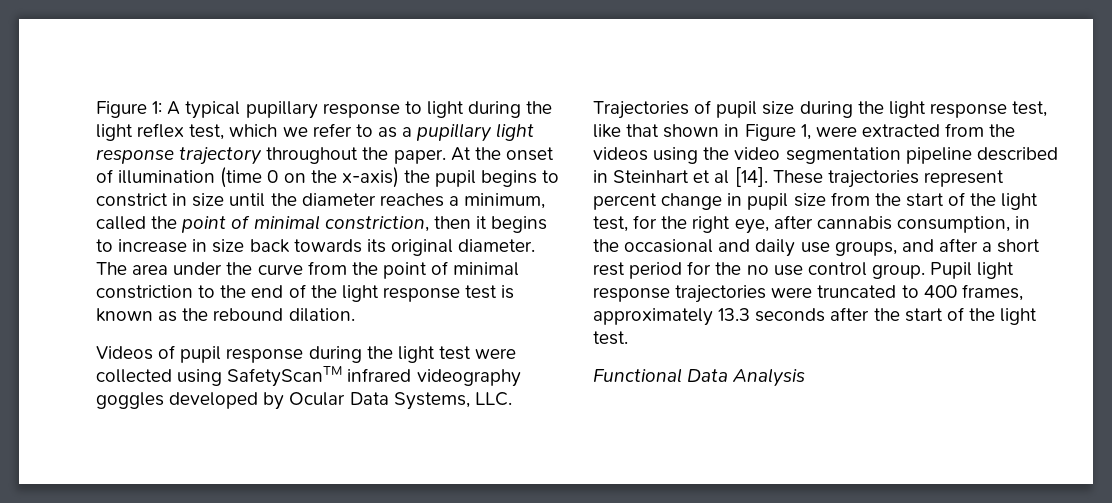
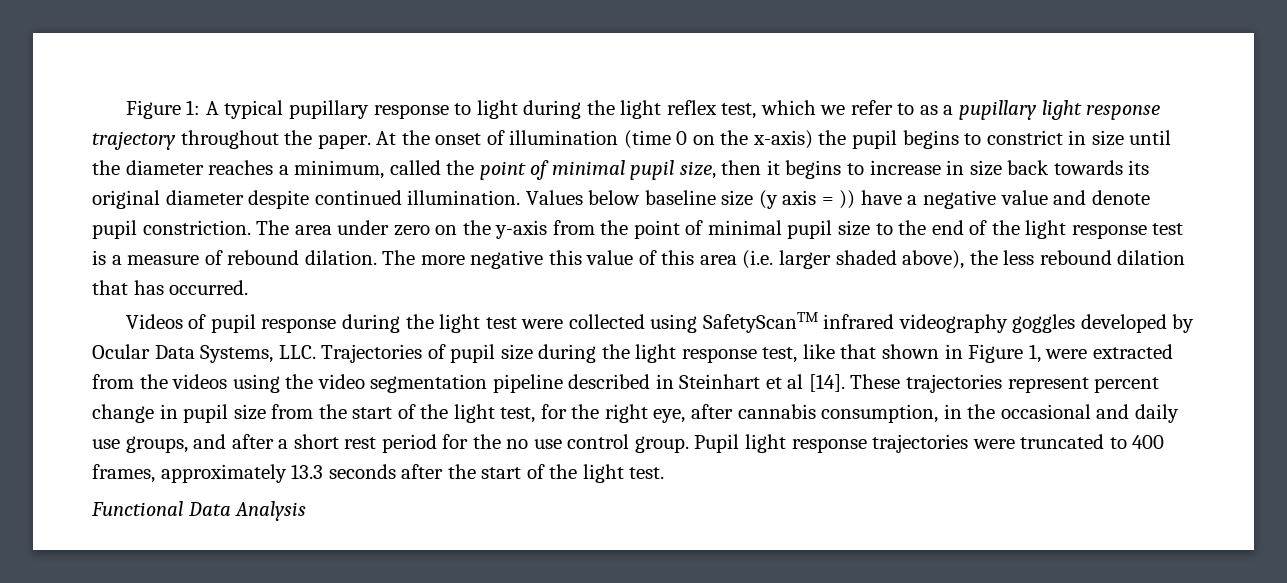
[324,216,429,232] constriction, -> [630,160,716,180] pupil size,
[458,239,536,252] [96,262,303,275] diameter. The area under the curve -> [165,190,1150,209] [92,220,548,239] diameter despite continued illumination. Values below baseline size (y axis = )) have a negative value and denote pupil constriction. The area under zero on the y-axis
[96,285,193,299] constriction -> [787,220,871,239] pupil size
[96,308,209,322] known as the -> [111,250,223,265] a measure of
(355, 315) none -> [382,250,1186,269] [92,280,249,295] The more negative this value of this area (i.e. larger shaded above), the less rebound dilation that has occurred.

